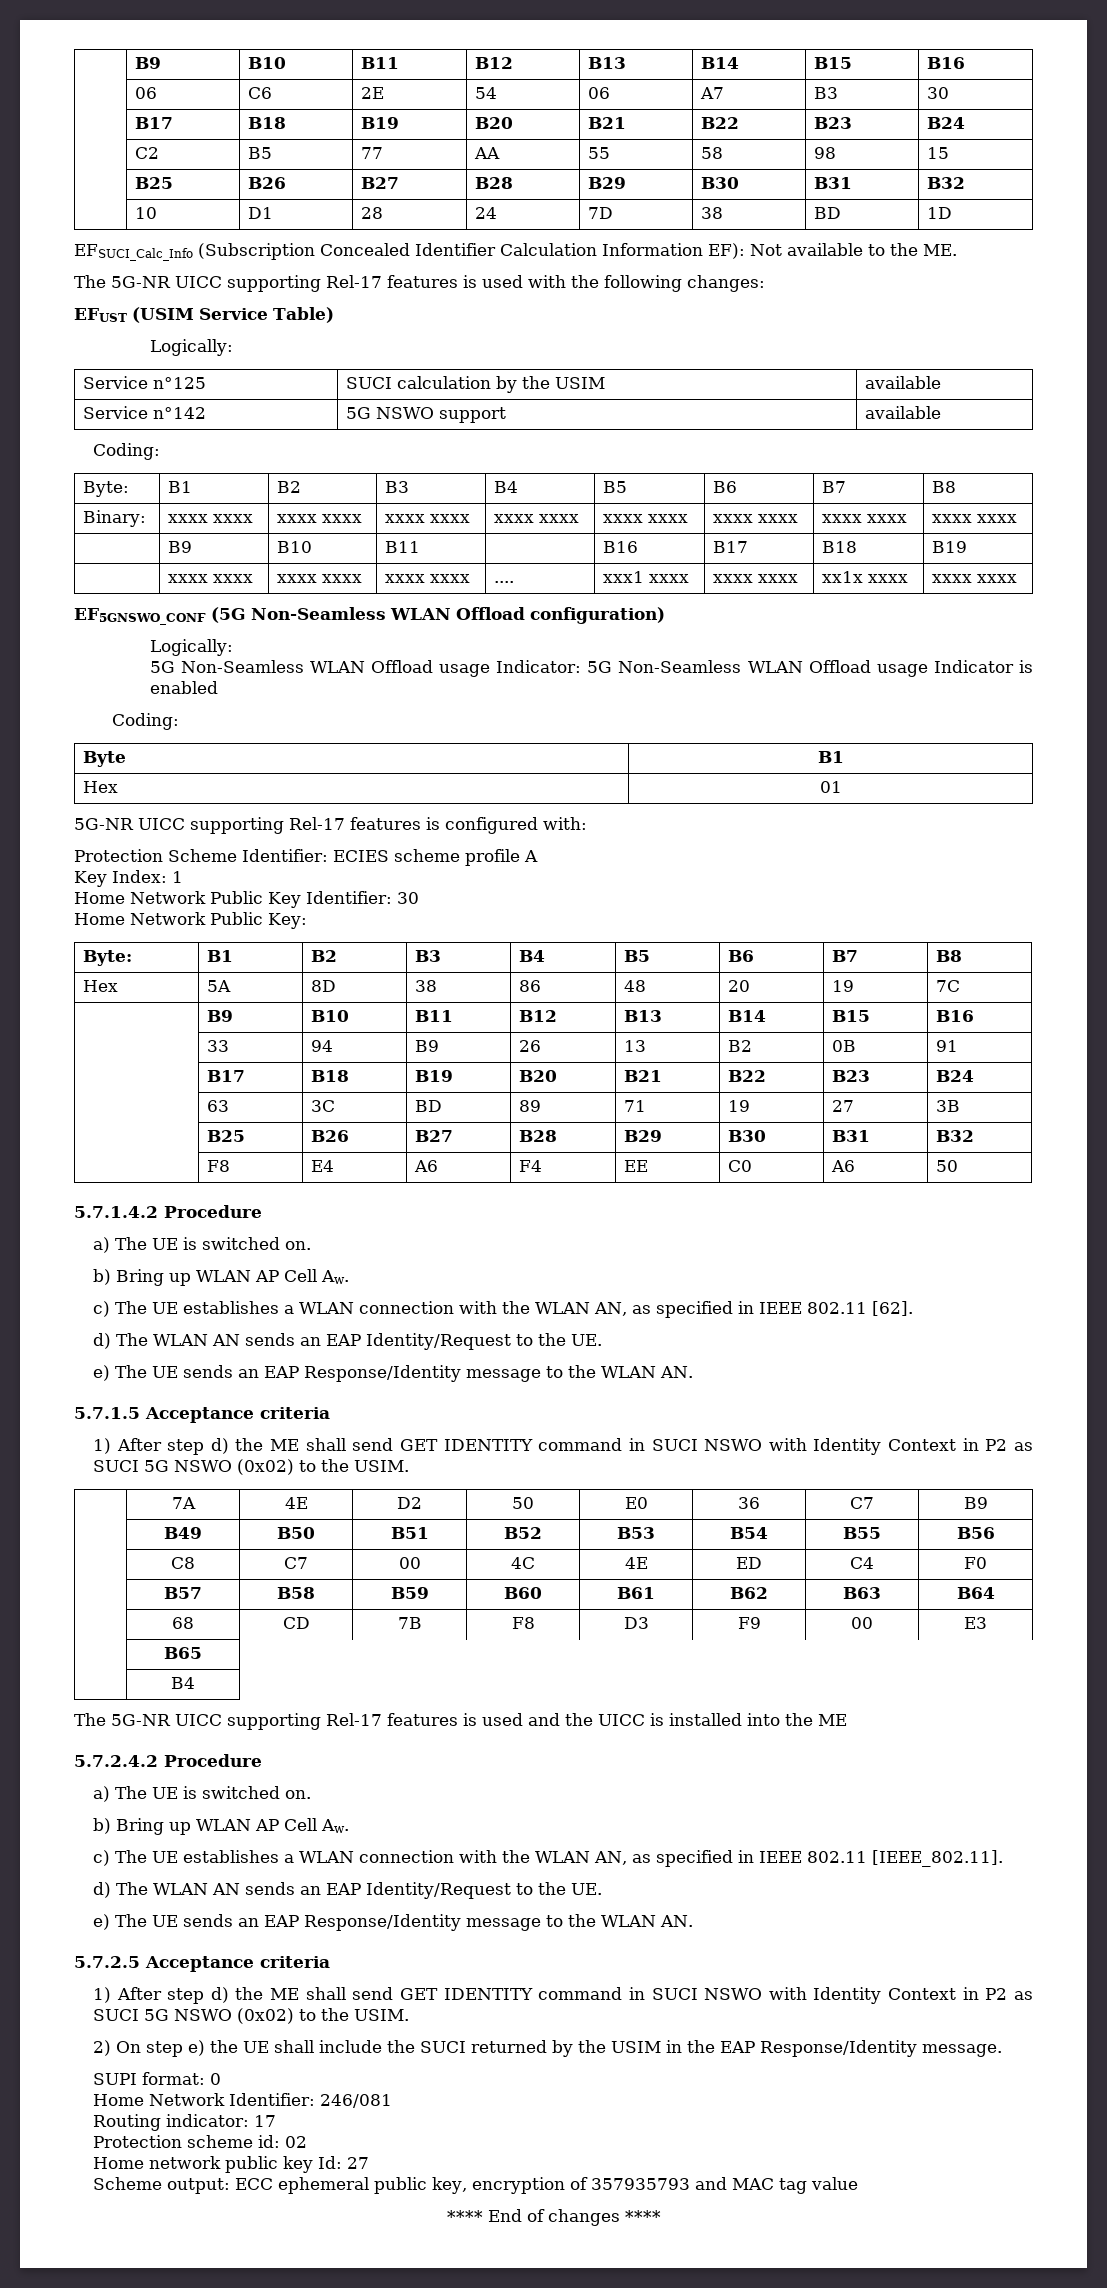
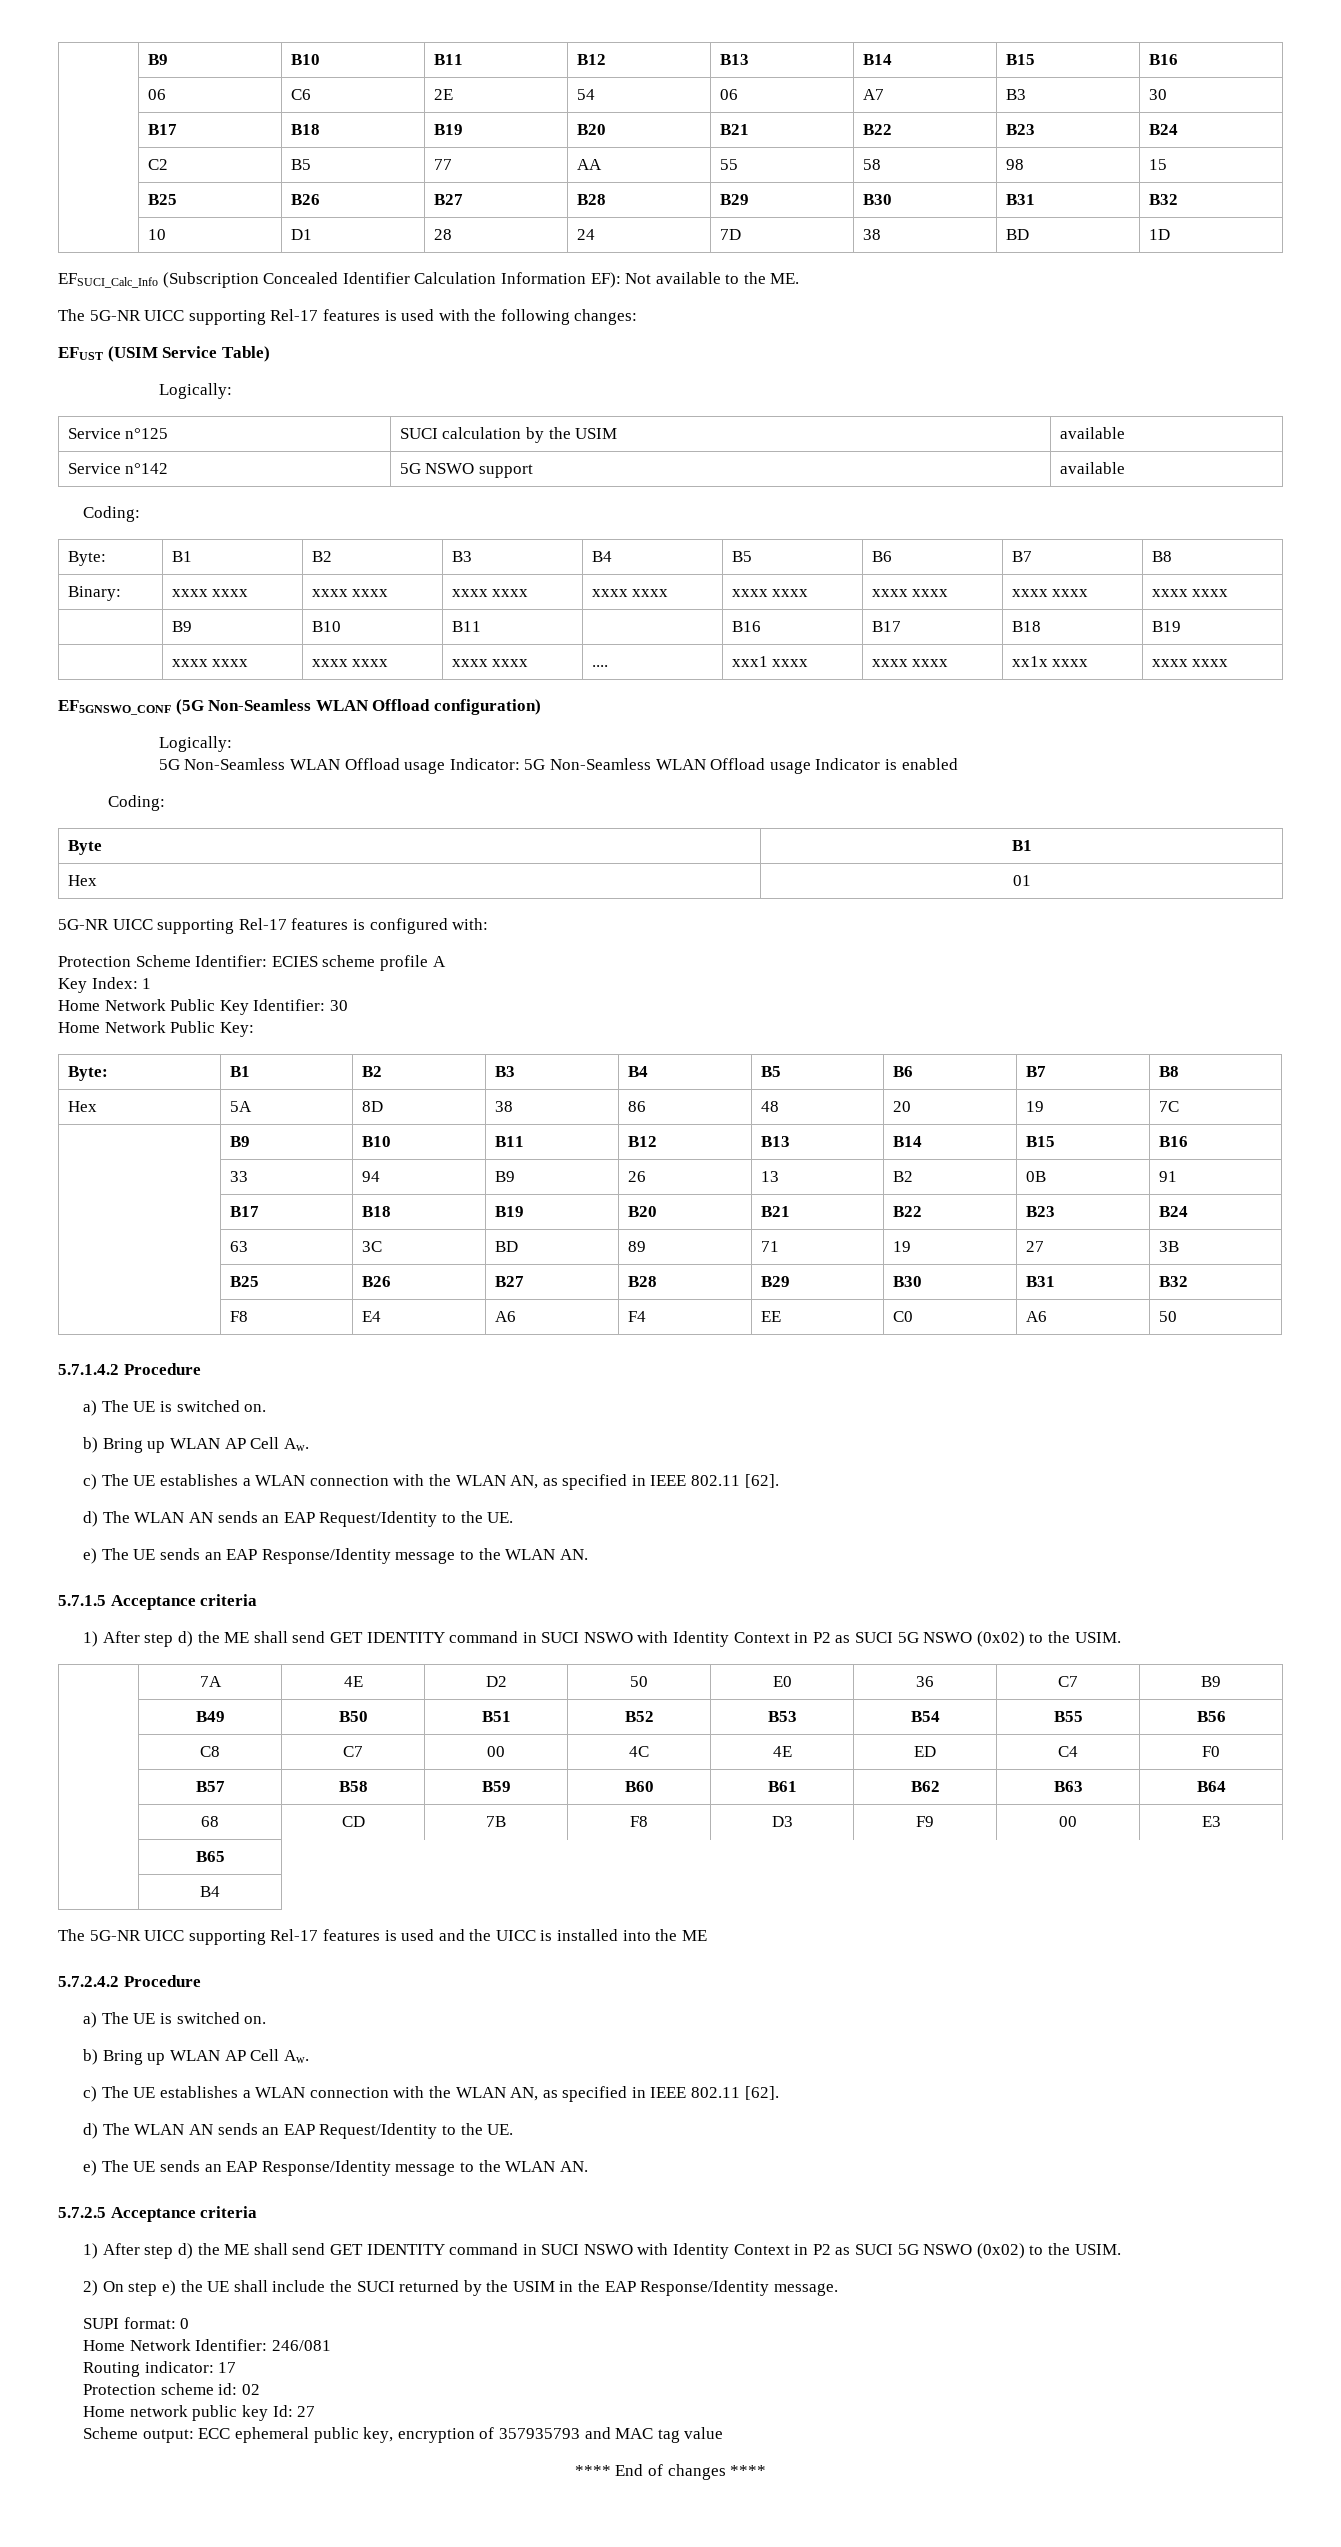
[365,1333,511,1350] Identity/Request -> [319,1511,438,1527] Request/Identity
[871,1850,1003,1867] [92,1882,511,1899] [IEEE_802.11]. // d) The WLAN AN sends an EAP Identity/Request -> [744,2086,779,2100] [83,2123,438,2139] [62]. // d) The WLAN AN sends an EAP Request/Identity

